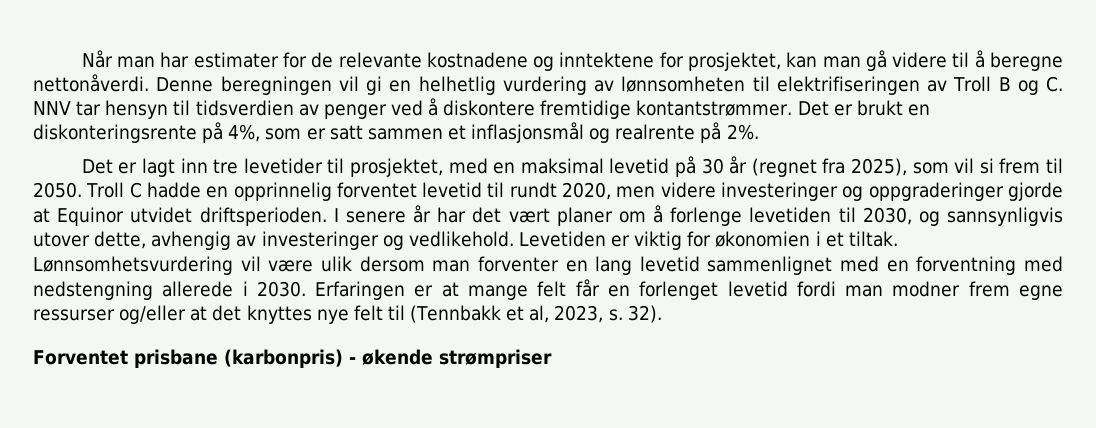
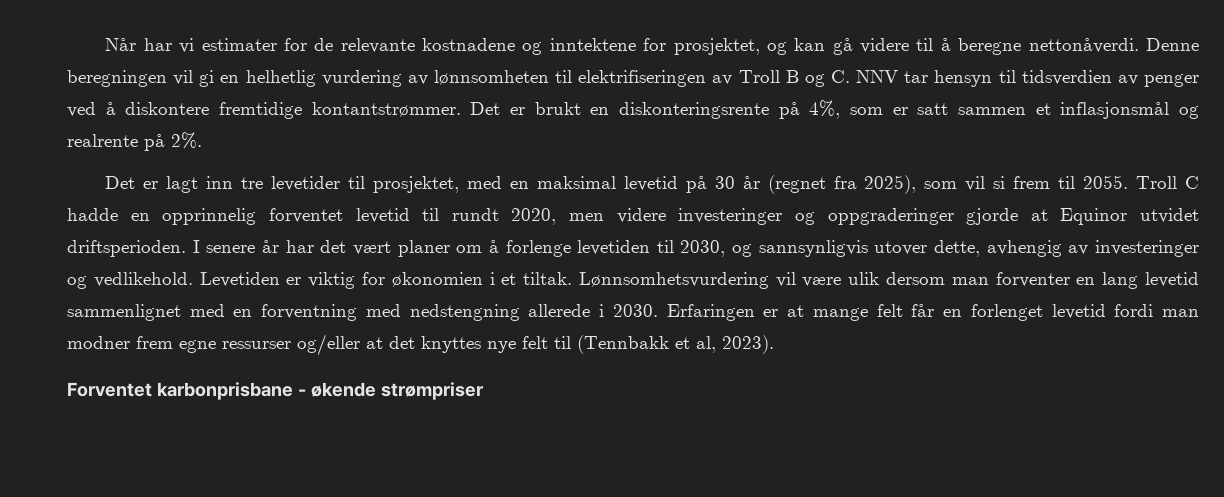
[117,52,190,68] man har -> [143,38,195,53] har vi
[786,52,861,68] kan man -> [766,38,826,55] og kan
[33,182,82,198] 2050. -> [1083,175,1129,189] 2055.
[554,305,662,323] 2023, s. 32). -> [722,335,774,354] 2023).
[133,349,343,368] prisbane (karbonpris) -> [156,382,293,400] karbonprisbane

